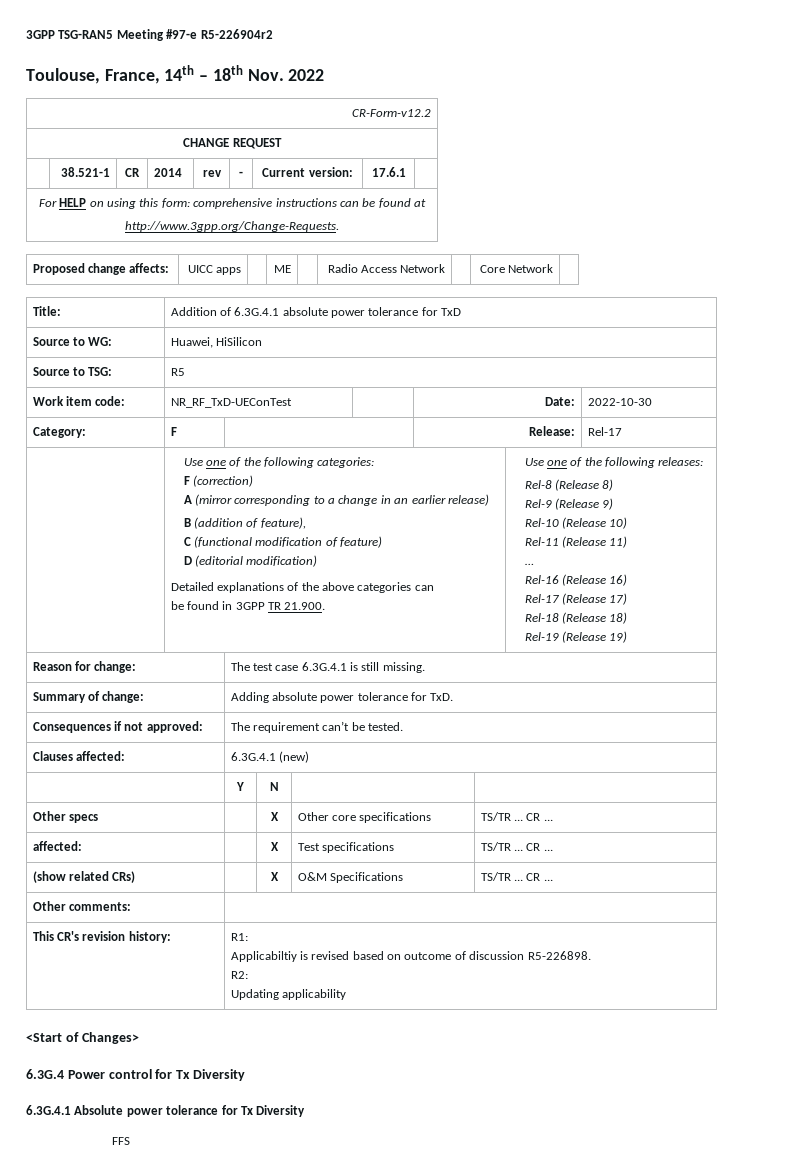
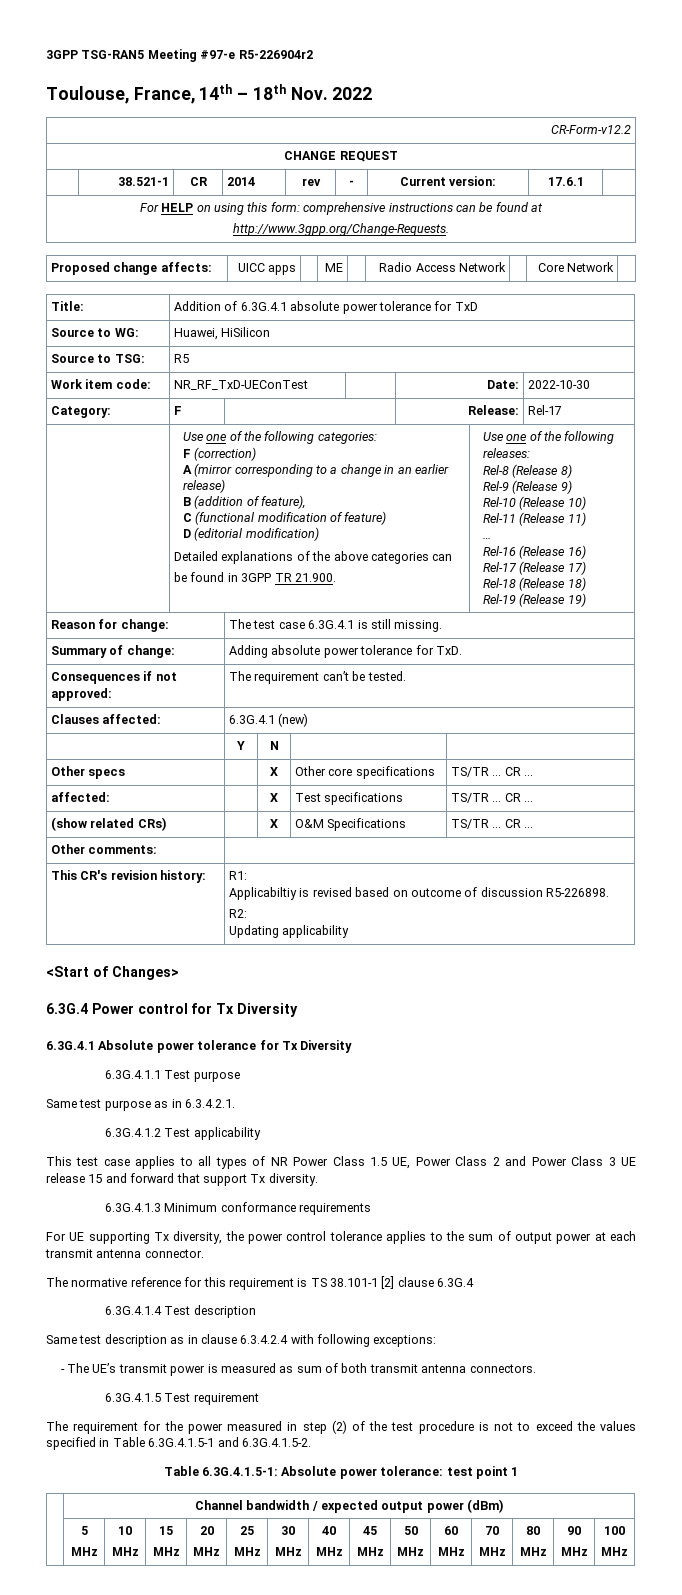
[112,1137,131,1145] FFS -> [104,1070,240,1082] [46,1099,235,1111] [104,1127,261,1140] [46,1156,636,1169] [46,1173,318,1186] [104,1202,371,1215] [46,1231,637,1244] [45,1249,204,1258] [46,1276,475,1290] [104,1305,256,1318] [46,1334,437,1347] [60,1363,536,1376] [104,1393,259,1405] [46,1420,636,1434] [46,1437,311,1450] [163,1466,519,1479] [194,1499,504,1513] [80,1526,88,1535] [70,1547,98,1556] [118,1526,132,1535] [111,1547,139,1556] [159,1526,173,1535] [152,1547,180,1556] [199,1526,214,1535] [193,1547,220,1556] [240,1526,254,1535] [233,1547,261,1556] [281,1526,295,1535] [274,1547,302,1556] [322,1526,336,1535] [315,1547,343,1556] [363,1526,377,1535] [356,1547,384,1556] [403,1526,418,1535] [397,1547,424,1556] [444,1526,458,1535] [437,1547,465,1556] [485,1526,499,1535] [478,1547,506,1556] [526,1526,540,1535] [519,1547,547,1556] [567,1526,581,1535] [560,1547,588,1556] [604,1526,625,1535] [601,1547,628,1556] 6.3G.4.1.1 Test purpose // Same test purpose as in 6.3.4.2.1. // 6.3G.4.1.2 Test applicability // This test case applies to all types of NR Power Class 1.5 UE, Power Class 2 and Power Class 3 UE release 15 and forward that support Tx diversity. // 6.3G.4.1.3 Minimum conformance requirements // For UE supporting Tx diversity, the power control tolerance applies to the sum of output power at each transmit antenna connector. // The normative reference for this requirement is TS 38.101-1 [2] clause 6.3G.4 // 6.3G.4.1.4 Test description // Same test description as in clause 6.3.4.2.4 with following exceptions: // - The UE’s transmit power is measured as sum of both transmit antenna connectors. // 6.3G.4.1.5 Test requirement // The requirement for the power measured in step (2) of the test procedure is not to exceed the values specified in Table 6.3G.4.1.5-1 and 6.3G.4.1.5-2. // Table 6.3G.4.1.5-1: Absolute power tolerance: test point 1 // | Channel bandwidth / expected output power (dBm) // | 5 // MHz | 10 // MHz | 15 // MHz | 20 // MHz | 25 // MHz | 30 // MHz | 40 // MHz | 45 // MHz | 50 // MHz | 60 // MHz | 70 // MHz | 80 // MHz | 90 // MHz | 100 // MHz

